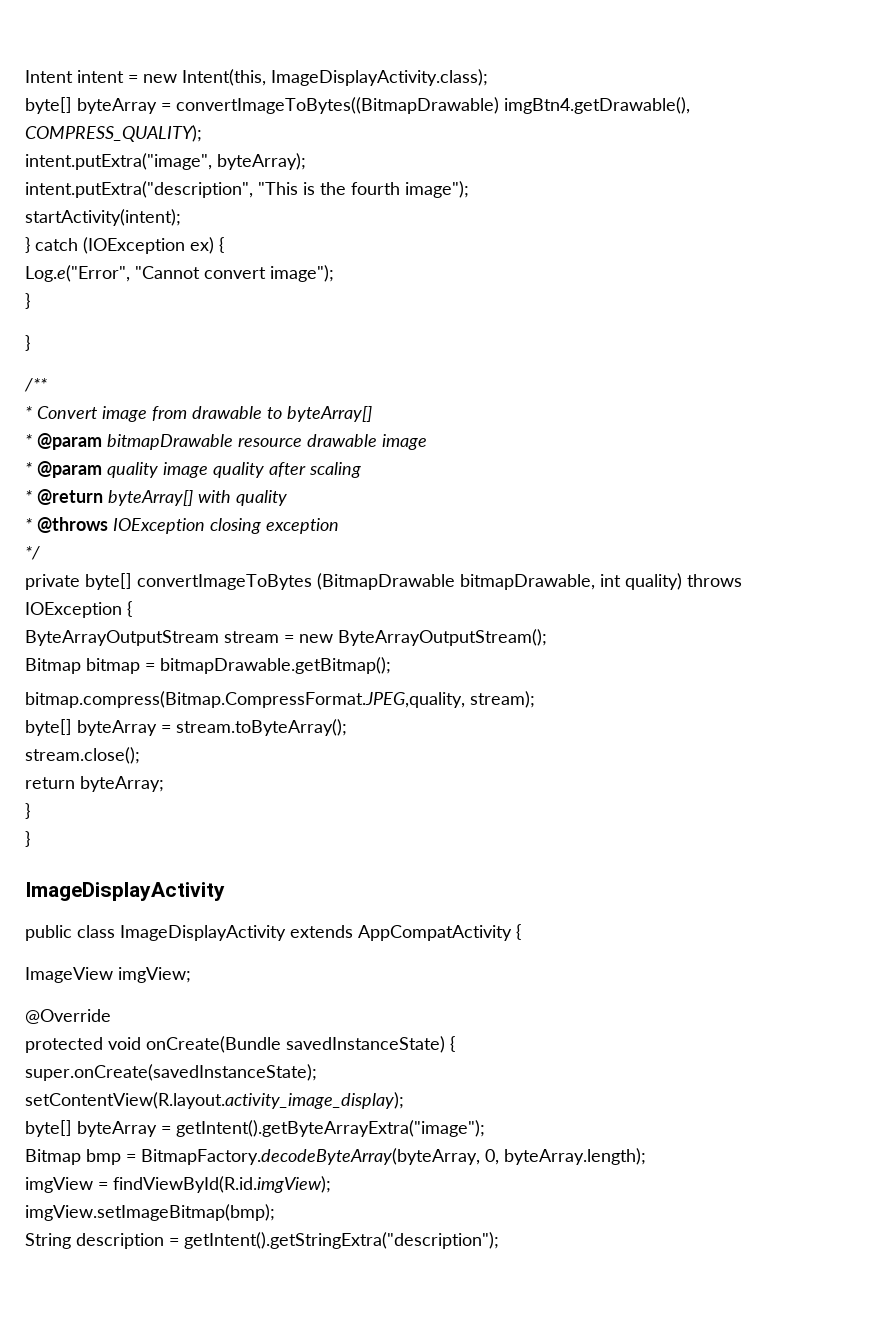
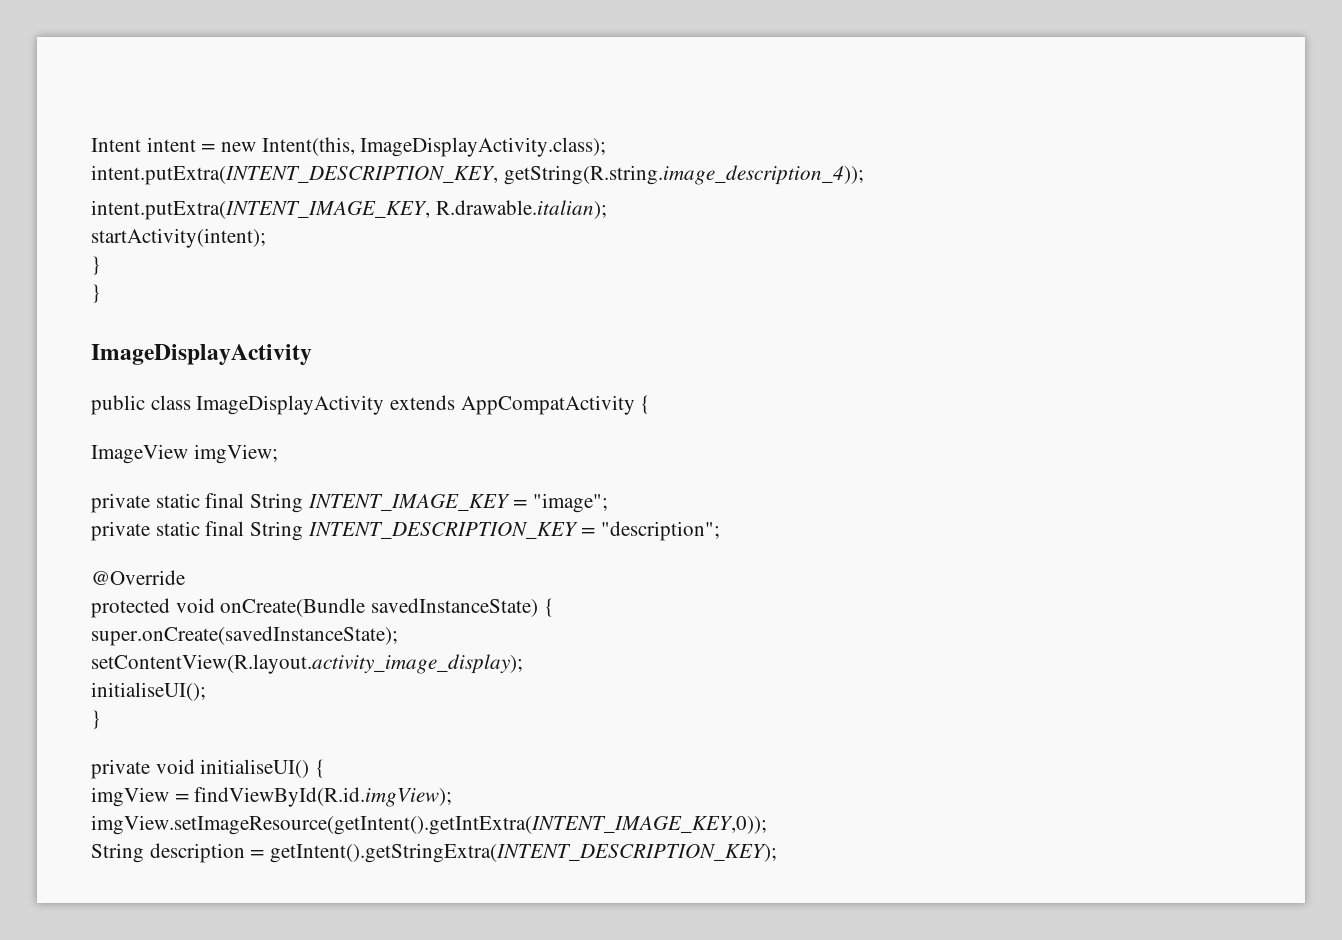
[25,97,690,114] [25,125,202,142] [25,153,306,170] [25,181,469,198] [25,209,181,226] [25,237,224,254] [25,265,334,282] [25,293,30,309] [25,335,30,351] [24,378,47,392] [25,406,372,422] [25,433,427,450] [25,461,361,478] [25,489,287,506] [25,517,339,534] [25,546,40,560] [25,573,742,590] [25,601,132,618] [25,629,547,646] [25,657,391,674] [25,691,535,708] [25,719,347,736] [25,747,140,764] [25,776,164,792] byte[] byteArray = convertImageToBytes((BitmapDrawable) imgBtn4.getDrawable(), COMPRESS_QUALITY); // intent.putExtra("image", byteArray); // intent.putExtra("description", "This is the fourth image"); // startActivity(intent); // } catch (IOException ex) { // Log.e("Error", "Cannot convert image"); // } // } // /** // * Convert image from drawable to byteArray[] // * @param bitmapDrawable resource drawable image // * @param quality image quality after scaling // * @return byteArray[] with quality // * @throws IOException closing exception // */ // private byte[] convertImageToBytes (BitmapDrawable bitmapDrawable, int quality) throws IOException { // ByteArrayOutputStream stream = new ByteArrayOutputStream(); // Bitmap bitmap = bitmapDrawable.getBitmap(); // bitmap.compress(Bitmap.CompressFormat.JPEG,quality, stream); // byte[] byteArray = stream.toByteArray(); // stream.close(); // return byteArray; -> [91,165,864,185] [91,200,607,220] [91,228,266,248] intent.putExtra(INTENT_DESCRIPTION_KEY, getString(R.string.image_description_4)); // intent.putExtra(INTENT_IMAGE_KEY, R.drawable.italian); // startActivity(intent);
(191, 975) none -> [91,493,609,513] [91,521,721,541] // private static final String INTENT_IMAGE_KEY = "image"; // private static final String INTENT_DESCRIPTION_KEY = "description";
[25,1120,485,1137] [25,1148,646,1165] byte[] byteArray = getIntent().getByteArrayExtra("image"); // Bitmap bmp = BitmapFactory.decodeByteArray(byteArray, 0, byteArray.length); -> [91,682,206,701] [91,710,101,729] [91,759,326,779] initialiseUI(); // } // private void initialiseUI() {
[25,1204,275,1221] imgView.setImageBitmap(bmp); -> [91,815,767,835] imgView.setImageResource(getIntent().getIntExtra(INTENT_IMAGE_KEY,0));
[184,1232,499,1249] getIntent().getStringExtra("description"); -> [270,843,778,863] getIntent().getStringExtra(INTENT_DESCRIPTION_KEY);

